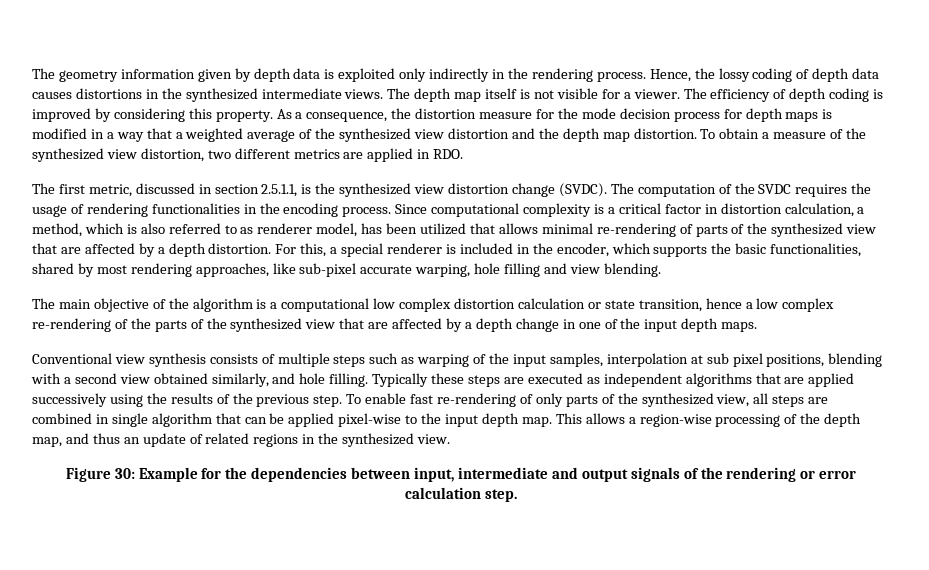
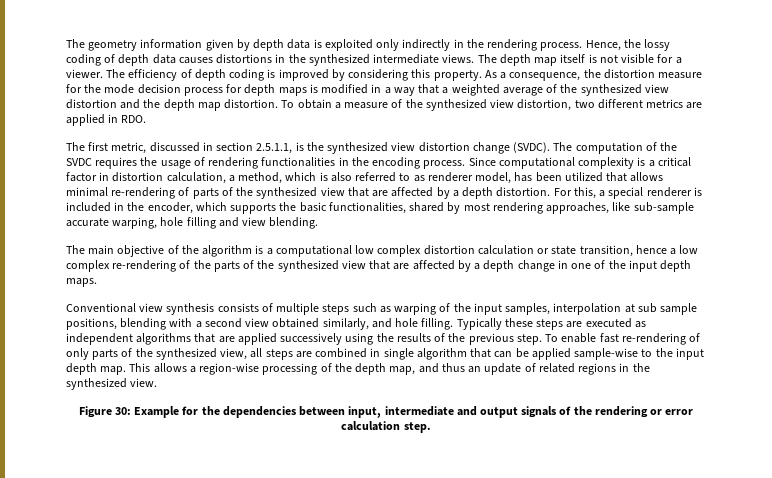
[299,263,357,277] sub-pixel -> [633,202,694,214] sub-sample
[732,353,763,367] pixel -> [660,303,698,315] sample
[338,413,402,427] pixel-wise -> [574,348,639,360] sample-wise

